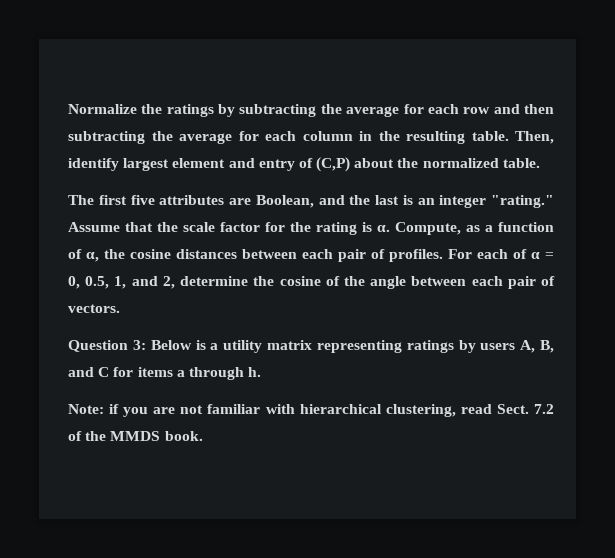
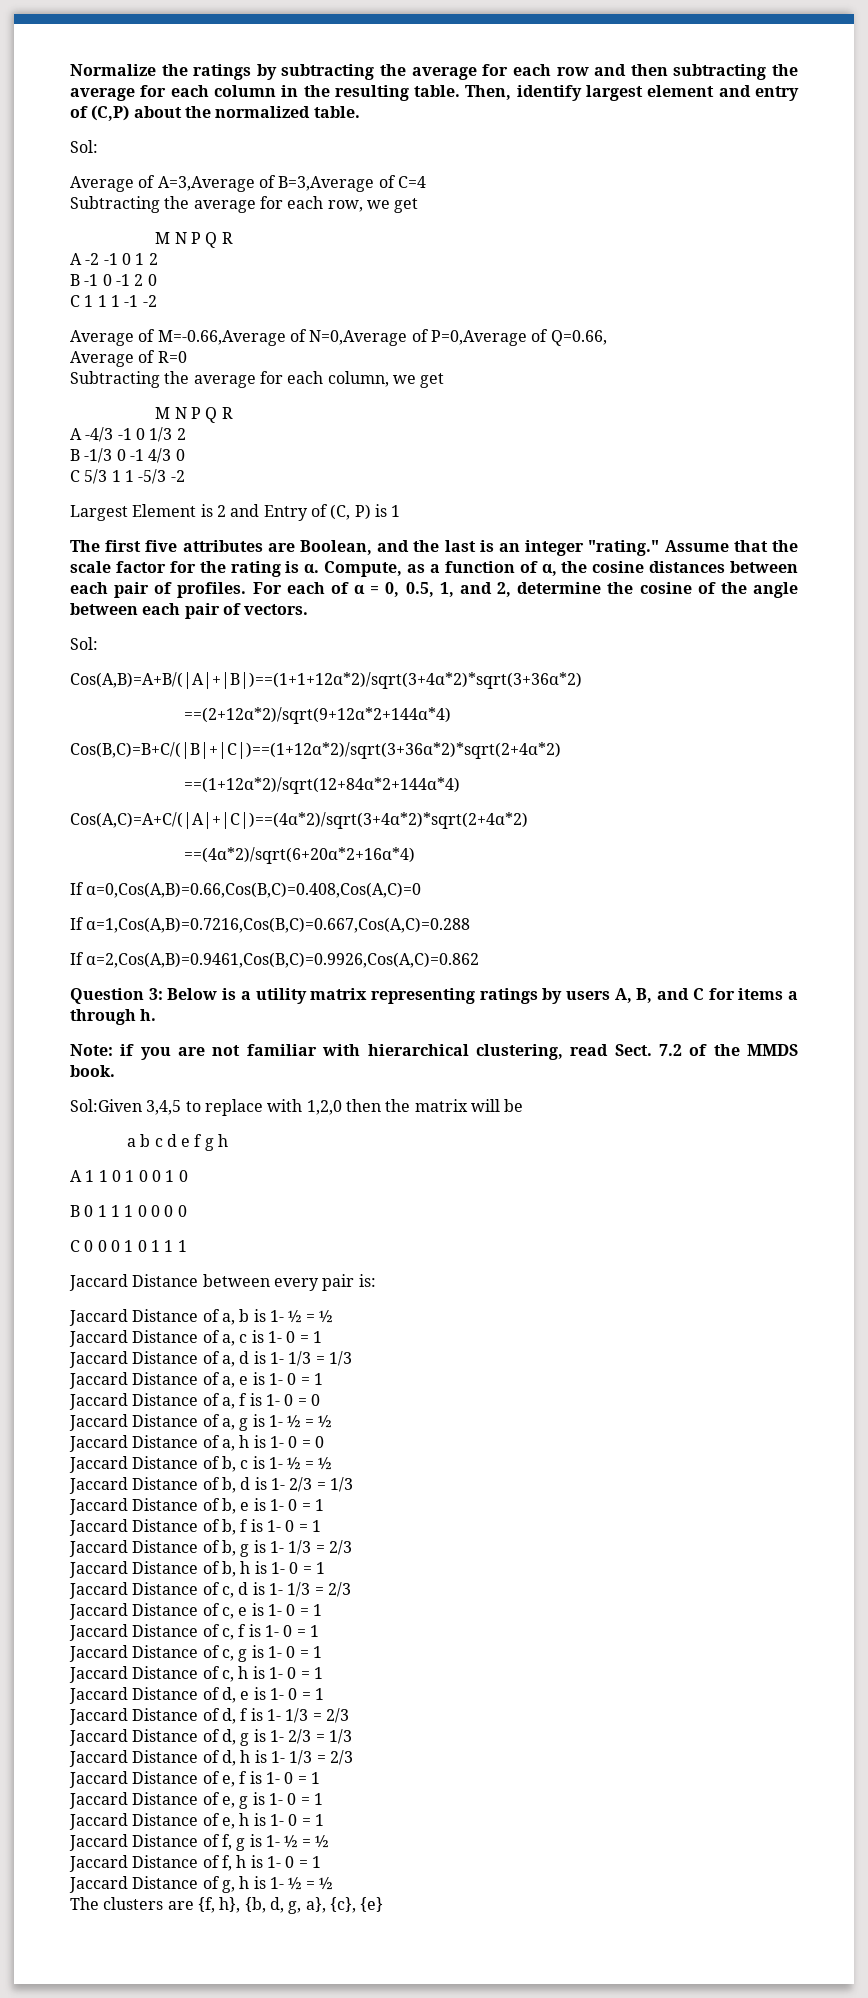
(540, 163) none -> [70,140,98,153] [70,175,426,192] [70,196,419,213] [155,232,233,248] [70,253,158,265] [70,274,157,286] [70,295,157,307] [70,329,607,346] [70,350,187,367] [70,371,445,388] [155,407,233,423] [70,427,186,442] [70,448,185,463] [70,469,185,484] [70,504,401,521] // Sol: // Average of A=3,Average of B=3,Average of C=4 // Subtracting the average for each row, we get // M N P Q R // A -2 -1 0 1 2 // B -1 0 -1 2 0 // C 1 1 1 -1 -2 // Average of M=-0.66,Average of N=0,Average of P=0,Average of Q=0.66, // Average of R=0 // Subtracting the average for each column, we get // M N P Q R // A -4/3 -1 0 1/3 2 // B -1/3 0 -1 4/3 0 // C 5/3 1 1 -5/3 -2 // Largest Element is 2 and Entry of (C, P) is 1
(120, 308) none -> [70,637,98,650] [70,672,582,689] [183,707,451,724] [70,742,561,759] [183,777,460,794] [70,812,528,829] [183,847,415,864] [70,882,422,898] [70,917,471,933] [70,952,480,968] // Sol: // Cos(A,B)=A+B/(|A|+|B|)==(1+1+12α*2)/sqrt(3+4α*2)*sqrt(3+36α*2) // ==(2+12α*2)/sqrt(9+12α*2+144α*4) // Cos(B,C)=B+C/(|B|+|C|)==(1+12α*2)/sqrt(3+36α*2)*sqrt(2+4α*2) // ==(1+12α*2)/sqrt(12+84α*2+144α*4) // Cos(A,C)=A+C/(|A|+|C|)==(4α*2)/sqrt(3+4α*2)*sqrt(2+4α*2) // ==(4α*2)/sqrt(6+20α*2+16α*4) // If α=0,Cos(A,B)=0.66,Cos(B,C)=0.408,Cos(A,C)=0 // If α=1,Cos(A,B)=0.7216,Cos(B,C)=0.667,Cos(A,C)=0.288 // If α=2,Cos(A,B)=0.9461,Cos(B,C)=0.9926,Cos(A,C)=0.862
(203, 436) none -> [70,1099,524,1116] [126,1134,229,1151] [70,1170,188,1182] [70,1205,187,1217] [70,1240,187,1252] [69,1274,376,1291] [69,1309,332,1326] [69,1330,322,1347] [69,1351,352,1368] [69,1372,323,1389] [69,1393,320,1410] [69,1414,331,1431] [69,1435,324,1452] [69,1456,331,1473] [69,1477,353,1494] [69,1498,324,1515] [69,1519,321,1536] [69,1540,352,1557] [69,1561,325,1578] [69,1582,351,1599] [69,1603,322,1620] [69,1624,319,1641] [69,1645,322,1662] [69,1666,323,1683] [69,1687,324,1704] [69,1708,349,1725] [69,1729,352,1746] [69,1750,353,1767] [69,1771,320,1788] [69,1792,323,1809] [69,1813,324,1830] [69,1834,328,1851] [69,1855,321,1872] [69,1876,332,1893] [70,1897,384,1914] // Sol:Given 3,4,5 to replace with 1,2,0 then the matrix will be // a b c d e f g h // A 1 1 0 1 0 0 1 0 // B 0 1 1 1 0 0 0 0 // C 0 0 0 1 0 1 1 1 // Jaccard Distance between every pair is: // Jaccard Distance of a, b is 1- ½ = ½ // Jaccard Distance of a, c is 1- 0 = 1 // Jaccard Distance of a, d is 1- 1/3 = 1/3 // Jaccard Distance of a, e is 1- 0 = 1 // Jaccard Distance of a, f is 1- 0 = 0 // Jaccard Distance of a, g is 1- ½ = ½ // Jaccard Distance of a, h is 1- 0 = 0 // Jaccard Distance of b, c is 1- ½ = ½ // Jaccard Distance of b, d is 1- 2/3 = 1/3 // Jaccard Distance of b, e is 1- 0 = 1 // Jaccard Distance of b, f is 1- 0 = 1 // Jaccard Distance of b, g is 1- 1/3 = 2/3 // Jaccard Distance of b, h is 1- 0 = 1 // Jaccard Distance of c, d is 1- 1/3 = 2/3 // Jaccard Distance of c, e is 1- 0 = 1 // Jaccard Distance of c, f is 1- 0 = 1 // Jaccard Distance of c, g is 1- 0 = 1 // Jaccard Distance of c, h is 1- 0 = 1 // Jaccard Distance of d, e is 1- 0 = 1 // Jaccard Distance of d, f is 1- 1/3 = 2/3 // Jaccard Distance of d, g is 1- 2/3 = 1/3 // Jaccard Distance of d, h is 1- 1/3 = 2/3 // Jaccard Distance of e, f is 1- 0 = 1 // Jaccard Distance of e, g is 1- 0 = 1 // Jaccard Distance of e, h is 1- 0 = 1 // Jaccard Distance of f, g is 1- ½ = ½ // Jaccard Distance of f, h is 1- 0 = 1 // Jaccard Distance of g, h is 1- ½ = ½ // The clusters are {f, h}, {b, d, g, a}, {c}, {e}

